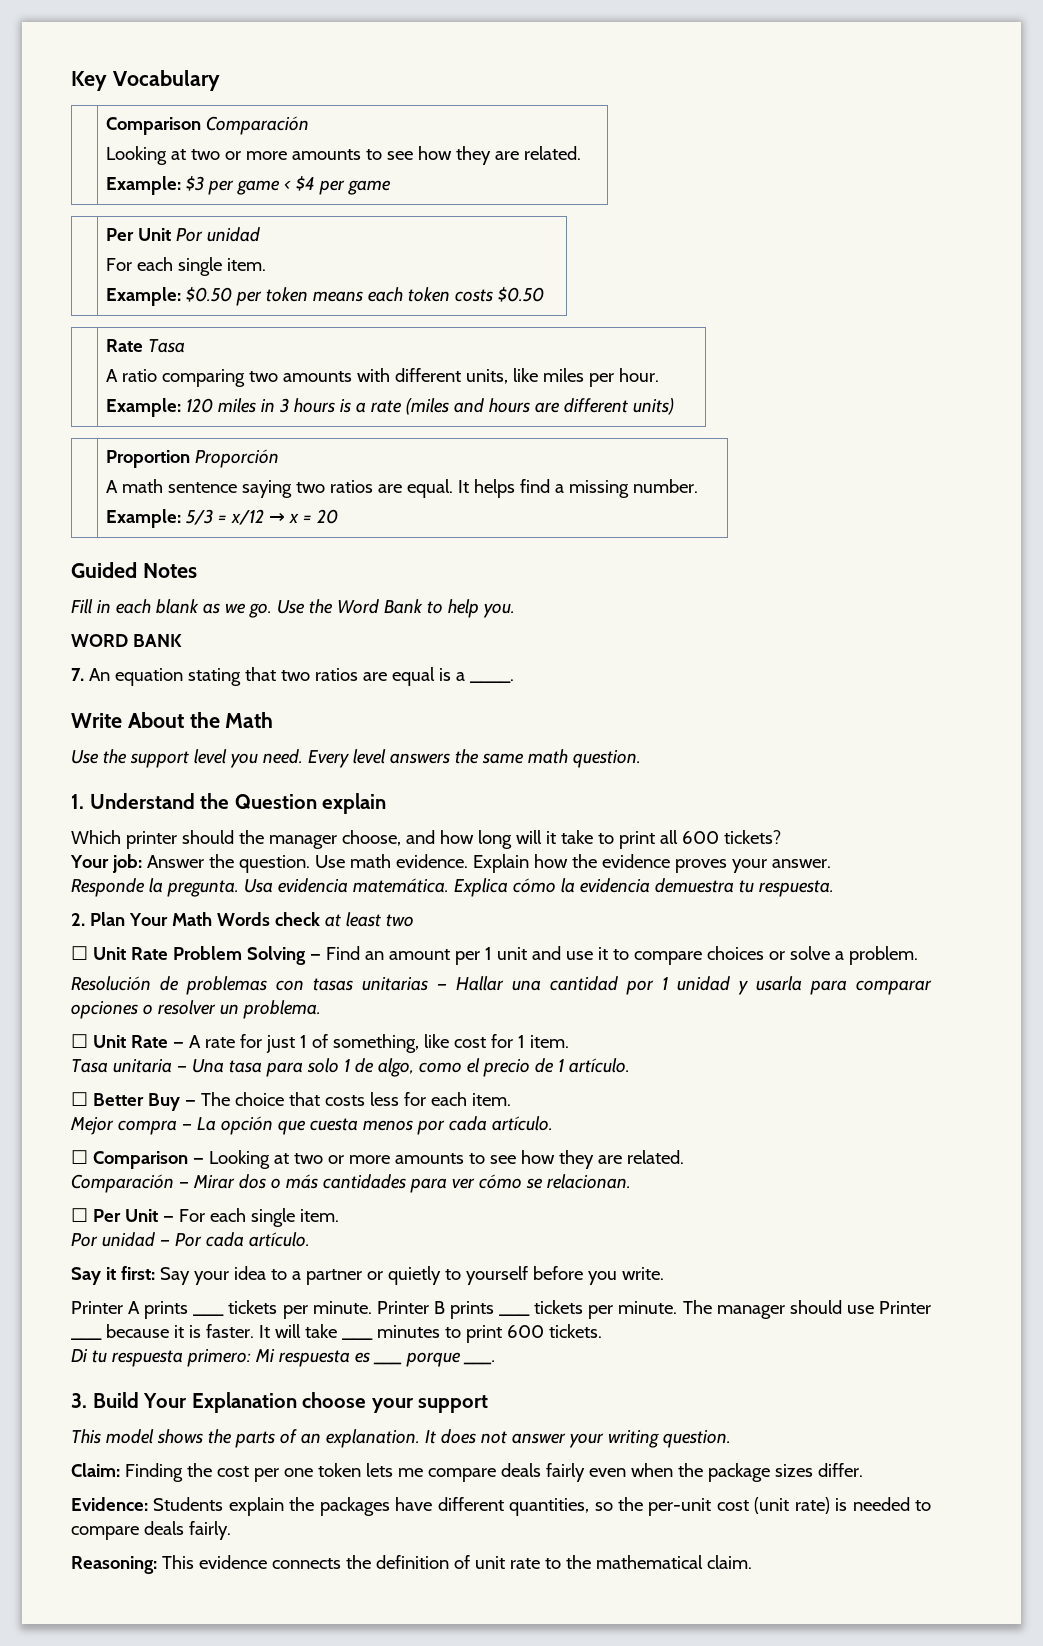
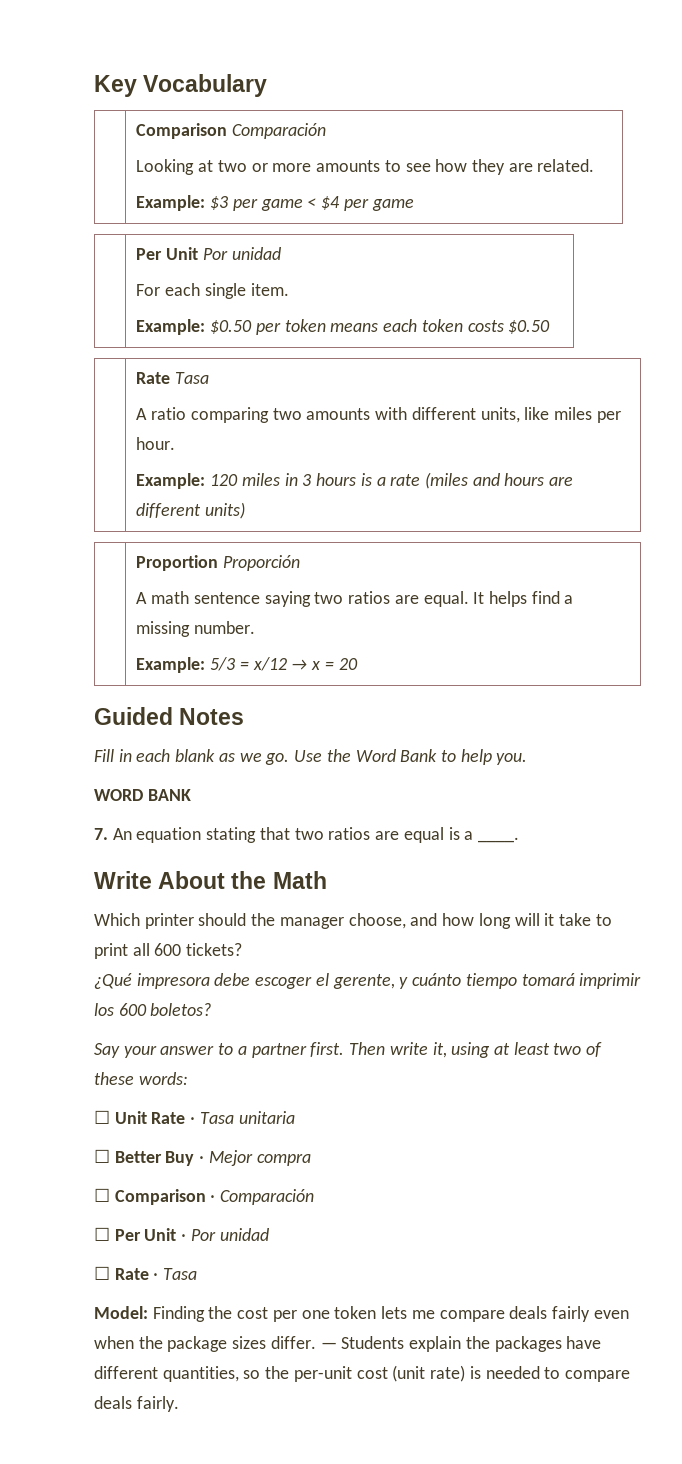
[71,749,641,768] [71,793,387,814] // Use the support level you need. Every level answers the same math question. // 1. Understand the Question explain -> (327, 880) none
[70,854,831,873] [71,878,834,897] [71,912,320,926] Your job: Answer the question. Use math evidence. Explain how the evidence proves your answer. // Responde la pregunta. Usa evidencia matemática. Explica cómo la evidencia demuestra tu respuesta. // 2. Plan Your Math Words check -> [94,973,642,989] [94,1003,212,1016] [94,1042,491,1058] ¿Qué impresora debe escoger el gerente, y cuánto tiempo tomará imprimir los 600 boletos? // Say your answer to a partner first. Then write it, using
[71,946,918,965] [71,976,932,995] [71,1000,321,1019] [71,1034,569,1053] [71,1058,630,1077] [71,1092,511,1111] [70,1116,553,1135] [71,1150,684,1169] [71,1174,631,1193] [71,1208,339,1227] [71,1232,310,1247] [71,1266,664,1285] [71,1301,225,1319] [228,1300,531,1319] [534,1300,931,1319] [71,1338,102,1340] [105,1324,337,1338] [341,1338,373,1340] [376,1324,602,1343] [71,1349,496,1367] [71,1392,489,1413] [71,1429,731,1448] [71,1463,120,1477] // ☐ Unit Rate Problem Solving — Find an amount per 1 unit and use it to compare choices or solve a problem. // Resolución de problemas con tasas unitarias — Hallar una cantidad por 1 unidad y usarla para comparar opciones o resolver un problema. // ☐ Unit Rate — A rate for just 1 of something, like cost for 1 item. // Tasa unitaria — Una tasa para solo 1 de algo, como el precio de 1 artículo. // ☐ Better Buy — The choice that costs less for each item. // Mejor compra — La opción que cuesta menos por cada artículo. // ☐ Comparison — Looking at two or more amounts to see how they are related. // Comparación — Mirar dos o más cantidades para ver cómo se relacionan. // ☐ Per Unit — For each single item. // Por unidad — Por cada artículo. // Say it first: Say your idea to a partner or quietly to yourself before you write. // Printer A prints ___ tickets per minute. Printer B prints ___ tickets per minute. The manager should use Printer ___ because it is faster. It will take ___ minutes to print 600 tickets. // Di tu respuesta primero: Mi respuesta es ___ porque ___. // 3. Build Your Explanation choose your support // This model shows the parts of an explanation. It does not answer your writing question. // Claim: -> [586,1042,603,1057] [94,1072,188,1085] [94,1110,295,1124] [94,1149,311,1166] [94,1188,315,1205] [94,1227,269,1241] [94,1266,198,1280] [94,1306,148,1319] of these words: // ☐ Unit Rate · Tasa unitaria // ☐ Better Buy · Mejor compra // ☐ Comparison · Comparación // ☐ Per Unit · Por unidad // ☐ Rate · Tasa // Model:
[71,1497,148,1511] // Evidence: -> [320,1342,337,1349] —
[71,1555,752,1574] // Reasoning: This evidence connects the definition of unit rate to the mathematical claim. -> (179, 1404) none

